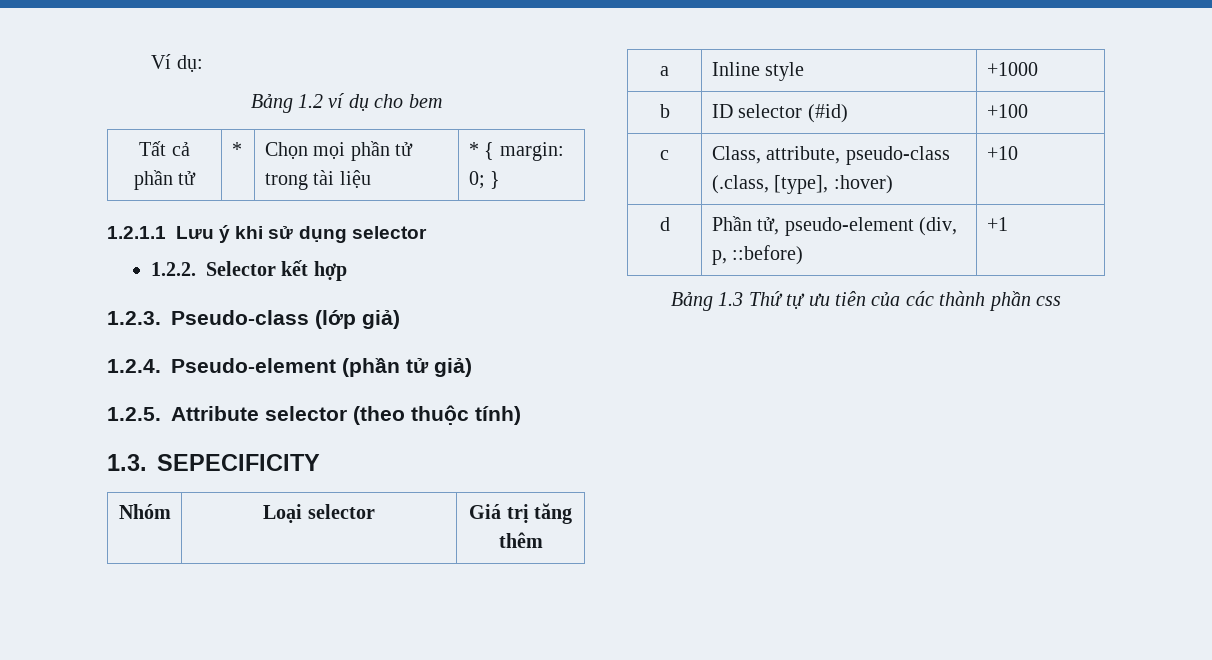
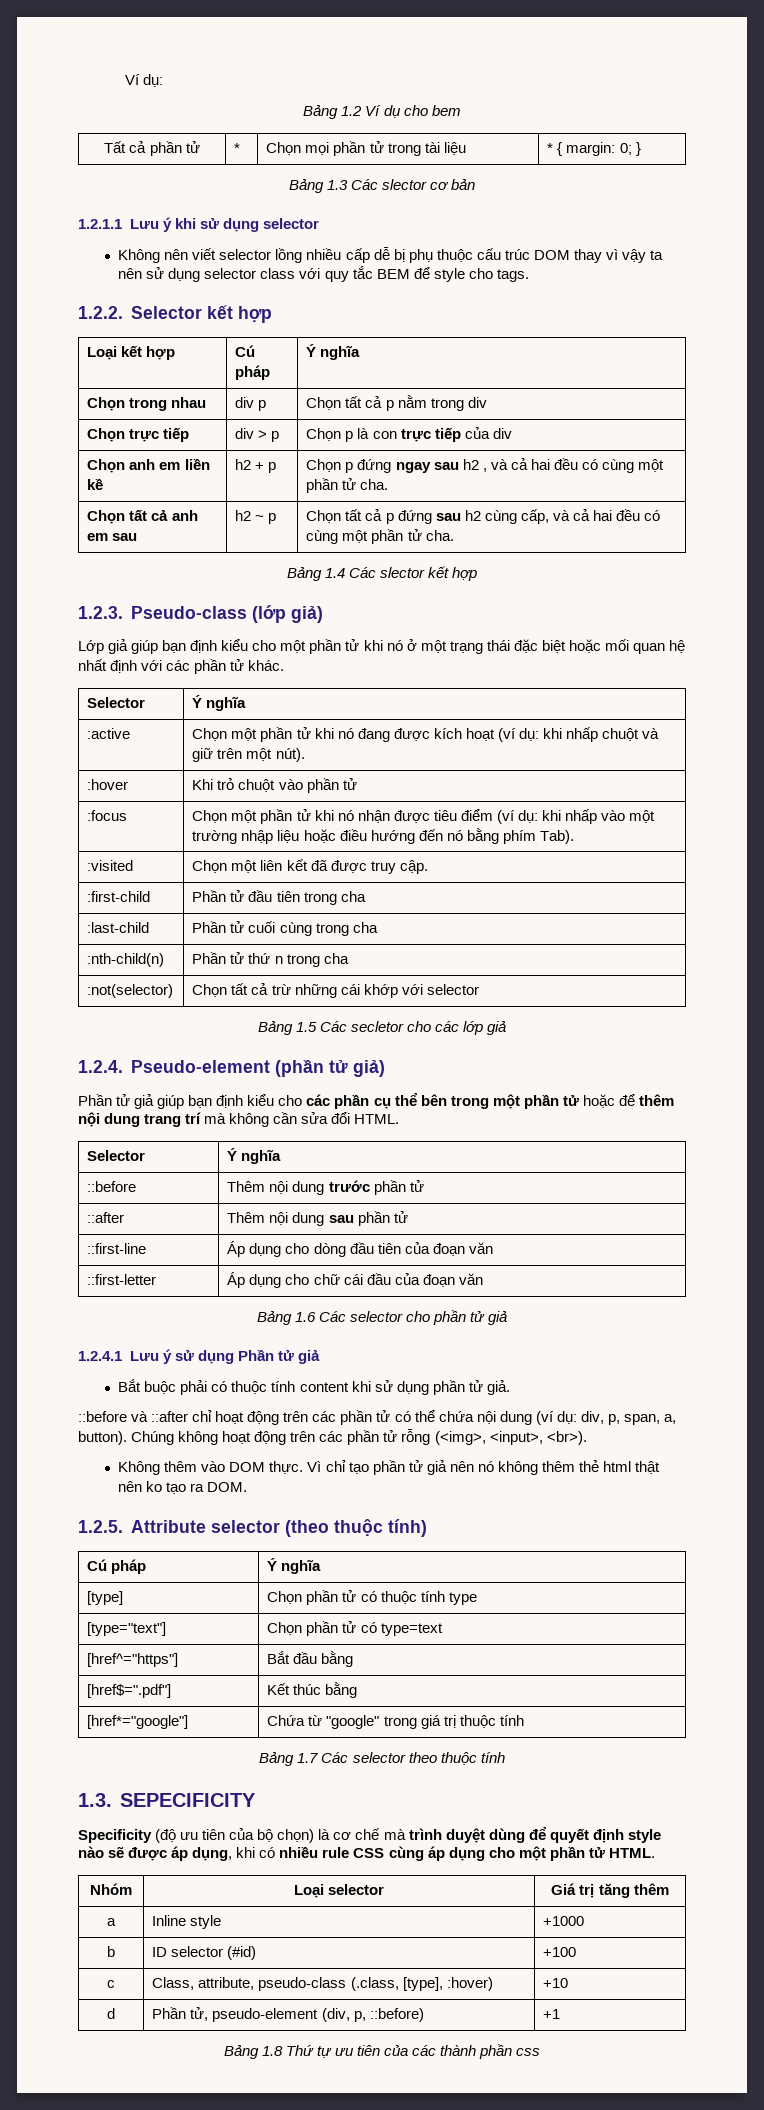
[328,93,346,108] ví -> [365,105,382,116] Ví
(501, 180) none -> [288,179,476,193] // Bảng 1.3 Các slector cơ bản
[151,260,347,281] [107,310,400,329] 1.2.2. Selector kết hợp // 1.2.3. Pseudo-class (lớp giả) -> [118,247,664,263] [118,266,529,282] [78,305,272,323] [87,345,176,360] [235,345,256,357] [235,365,271,380] [306,344,361,360] [87,397,207,411] [235,397,267,411] [306,395,487,411] [87,427,190,442] [235,428,280,442] [306,427,512,442] [87,459,210,473] [87,479,104,490] [235,459,277,473] [306,458,665,473] [306,478,389,493] [87,509,198,524] [87,533,138,541] [235,510,277,524] [306,509,661,524] [306,529,454,544] [286,566,478,581] [78,605,323,623] [78,639,686,654] [78,659,285,674] [87,697,146,708] [192,695,247,711] [87,728,131,739] [192,727,660,742] [192,748,305,762] [87,779,129,790] [192,778,357,793] [87,810,128,821] [192,809,656,824] [192,828,574,844] [87,860,134,871] [192,859,428,874] [87,891,151,902] [192,890,366,905] [87,922,150,933] [192,921,378,936] [87,953,165,967] [192,952,349,967] [87,984,174,998] [192,983,479,998] [257,1021,507,1035] Không nên viết selector lồng nhiều cấp dễ bị phụ thuộc cấu trúc DOM thay vì vậy ta nên sử dụng selector class với quy tắc BEM để style cho tags. // 1.2.2. Selector kết hợp // Loại kết hợp | Cú pháp | Ý nghĩa // Chọn trong nhau | div p | Chọn tất cả p nằm trong div // Chọn trực tiếp | div > p | Chọn p là con trực tiếp của div // Chọn anh em liền kề | h2 + p | Chọn p đứng ngay sau h2 , và cả hai đều có cùng một phần tử cha. // Chọn tất cả anh em sau | h2 ~ p | Chọn tất cả p đứng sau h2 cùng cấp, và cả hai đều có cùng một phần tử cha. // Bảng 1.4 Các slector kết hợp // 1.2.3. Pseudo-class (lớp giả) // Lớp giả giúp bạn định kiểu cho một phần tử khi nó ở một trạng thái đặc biệt hoặc mối quan hệ nhất định với các phần tử khác. // Selector | Ý nghĩa // :active | Chọn một phần tử khi nó đang được kích hoạt (ví dụ: khi nhấp chuột và giữ trên một nút). // :hover | Khi trỏ chuột vào phần tử // :focus | Chọn một phần tử khi nó nhận được tiêu điểm (ví dụ: khi nhấp vào một trường nhập liệu hoặc điều hướng đến nó bằng phím Tab). // :visited | Chọn một liên kết đã được truy cập. // :first-child | Phần tử đầu tiên trong cha // :last-child | Phần tử cuối cùng trong cha // :nth-child(n) | Phần tử thứ n trong cha // :not(selector) | Chọn tất cả trừ những cái khớp với selector // Bảng 1.5 Các secletor cho các lớp giả
(472, 367) none -> [78,1092,674,1109] [78,1112,400,1127] [87,1150,146,1161] [227,1148,282,1164] [87,1181,137,1192] [227,1180,424,1195] [87,1212,125,1223] [227,1211,408,1226] [87,1243,147,1254] [227,1241,493,1257] [87,1274,157,1285] [227,1272,483,1288] [256,1310,508,1325] [78,1349,320,1364] [118,1379,510,1395] [78,1410,676,1425] [78,1429,587,1445] [118,1460,661,1475] [118,1481,248,1494] // Phần tử giả giúp bạn định kiểu cho các phần cụ thể bên trong một phần tử hoặc để thêm nội dung trang trí mà không cần sửa đổi HTML. // Selector | Ý nghĩa // ::before | Thêm nội dung trước phần tử // ::after | Thêm nội dung sau phần tử // ::first-line | Áp dụng cho dòng đầu tiên của đoạn văn // ::first-letter | Áp dụng cho chữ cái đầu của đoạn văn // Bảng 1.6 Các selector cho phần tử giả // 1.2.4.1 Lưu ý sử dụng Phần tử giả // Bắt buộc phải có thuộc tính content khi sử dụng phần tử giả. // ::before và ::after chỉ hoạt động trên các phần tử có thể chứa nội dung (ví dụ: div, p, span, a, button). Chúng không hoạt động trên các phần tử rỗng (<img>, <input>, <br>). // Không thêm vào DOM thực. Vì chỉ tạo phần tử giả nên nó không thêm thẻ html thật nên ko tạo ra DOM.
[107,454,320,471] // 1.3. SEPECIFICITY -> [87,1559,147,1574] [267,1558,322,1574] [87,1591,124,1605] [267,1590,477,1605] [87,1622,167,1636] [267,1621,443,1636] [87,1653,179,1667] [267,1651,354,1667] [87,1684,172,1698] [267,1682,358,1698] [87,1715,189,1729] [267,1715,524,1729] [259,1752,505,1766] [78,1793,256,1807] [78,1826,661,1843] [78,1846,655,1861] // Cú pháp | Ý nghĩa // [type] | Chọn phần tử có thuộc tính type // [type="text"] | Chọn phần tử có type=text // [href^="https"] | Bắt đầu bằng // [href$=".pdf"] | Kết thúc bằng // [href*="google"] | Chứa từ "google" trong giá trị thuộc tính // Bảng 1.7 Các selector theo thuộc tính // 1.3. SEPECIFICITY // Specificity (độ ưu tiên của bộ chọn) là cơ chế mà trình duyệt dùng để quyết định style nào sẽ được áp dụng, khi có nhiều rule CSS cùng áp dụng cho một phần tử HTML.
[718,292,744,306] 1.3 -> [261,2046,283,2056] 1.8

